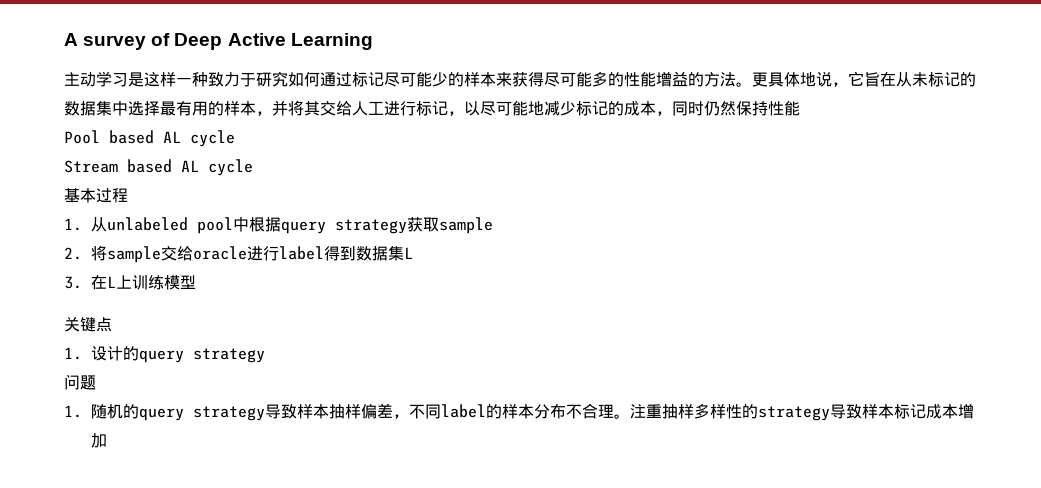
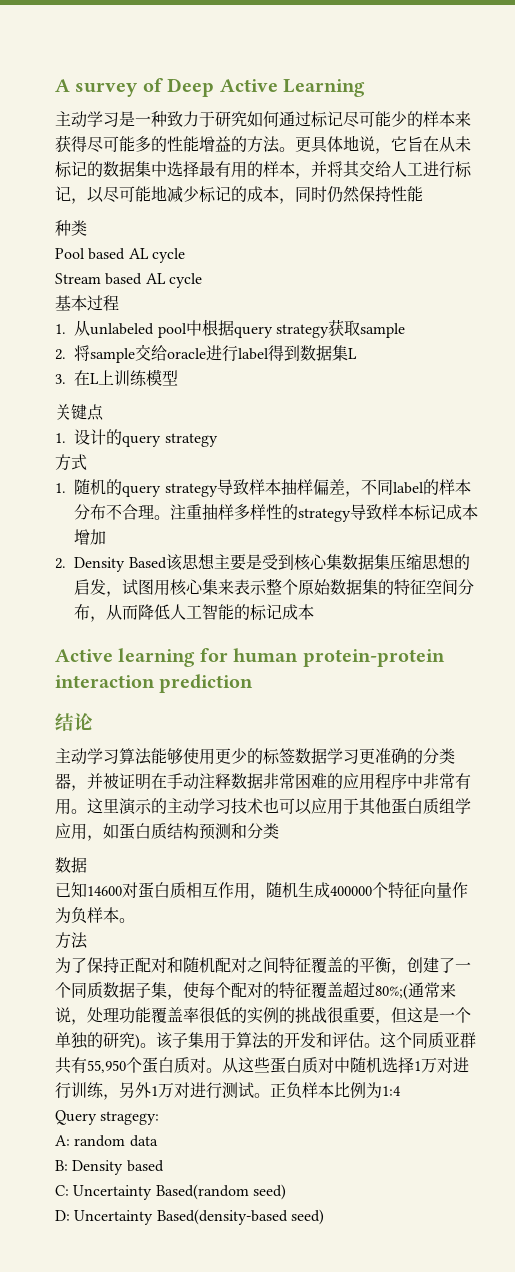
[144,72,176,87] 这样 -> (135, 119) none
(800, 108) none -> [55,220,87,236] // 种类
[64,374,96,390] 问题 -> [55,454,87,471] 方式
(108, 440) none -> [55,553,470,572] [74,578,475,597] [74,604,315,622] [55,648,445,667] [55,674,254,693] [55,713,93,732] [55,748,455,765] [55,773,471,791] [55,797,471,815] [55,823,279,841] [55,857,87,873] [55,882,468,900] [55,907,135,924] [55,932,88,949] [55,957,471,975] [55,981,456,1000] [55,1007,471,1025] [55,1032,476,1050] [55,1057,469,1074] [55,1082,401,1100] [55,1110,160,1125] [55,1135,158,1147] [55,1160,164,1175] [55,1184,286,1200] [55,1209,324,1225] // 2. Density Based该思想主要是受到核心集数据集压缩思想的启发，试图用核心集来表示整个原始数据集的特征空间分布，从而降低人工智能的标记成本 // Active learning for human protein-protein interaction prediction // 结论 // 主动学习算法能够使用更少的标签数据学习更准确的分类器，并被证明在手动注释数据非常困难的应用程序中非常有用。这里演示的主动学习技术也可以应用于其他蛋白质组学应用，如蛋白质结构预测和分类 // 数据 // 已知14600对蛋白质相互作用，随机生成400000个特征向量作为负样本。 // 方法 // 为了保持正配对和随机配对之间特征覆盖的平衡，创建了一个同质数据子集，使每个配对的特征覆盖超过80%;(通常来说，处理功能覆盖率很低的实例的挑战很重要，但这是一个单独的研究)。该子集用于算法的开发和评估。这个同质亚群共有55,950个蛋白质对。从这些蛋白质对中随机选择1万对进行训练，另外1万对进行测试。正负样本比例为1:4 // Query stragegy: // A: random data // B: Density based // C: Uncertainty Based(random seed) // D: Uncertainty Based(density-based seed)

